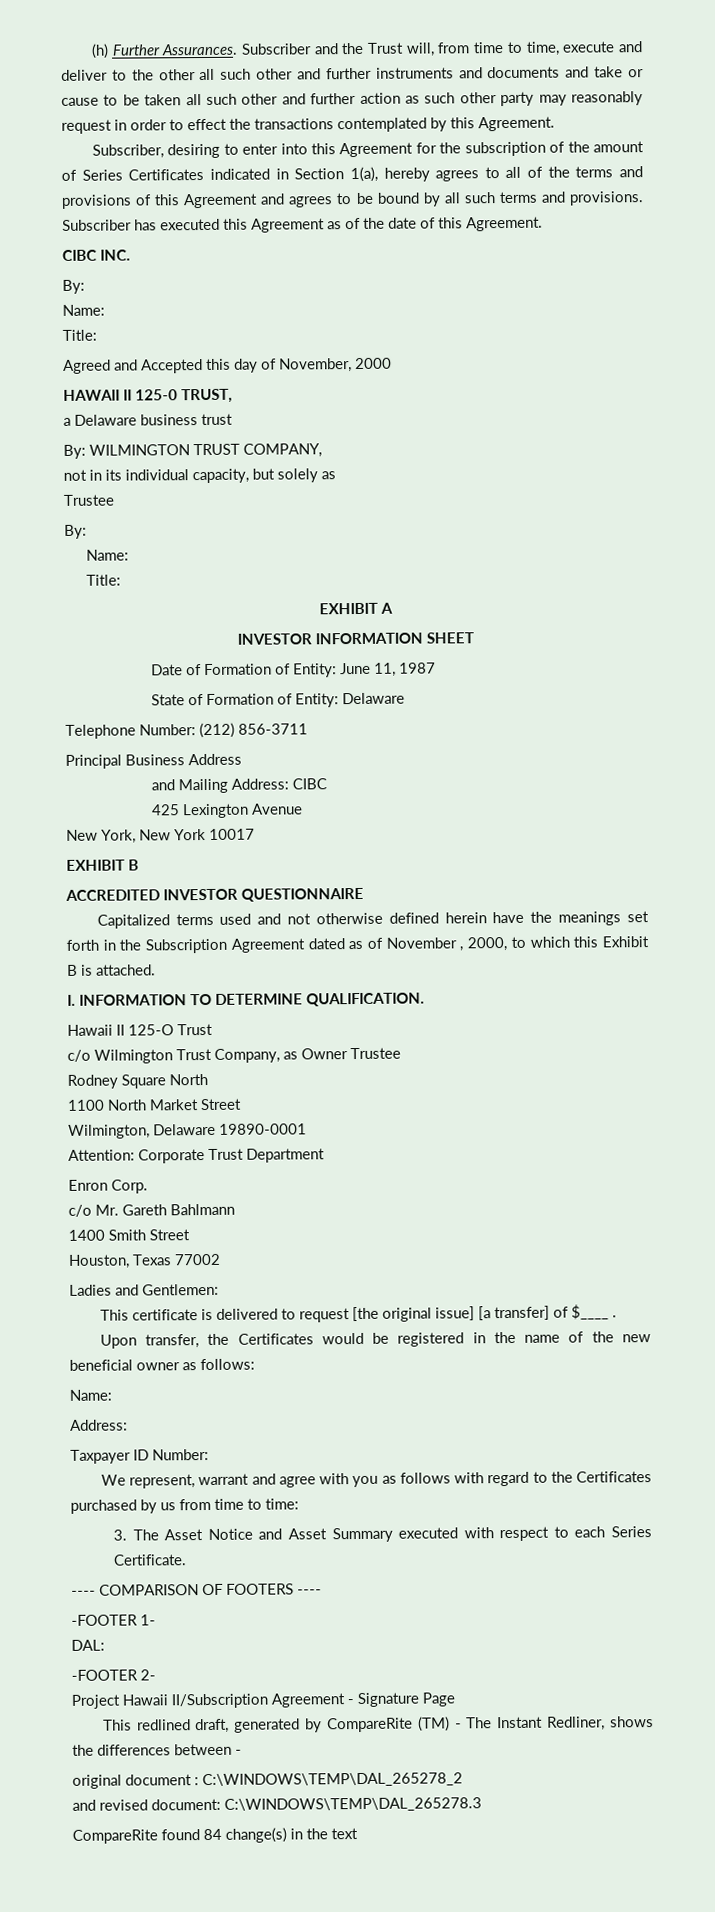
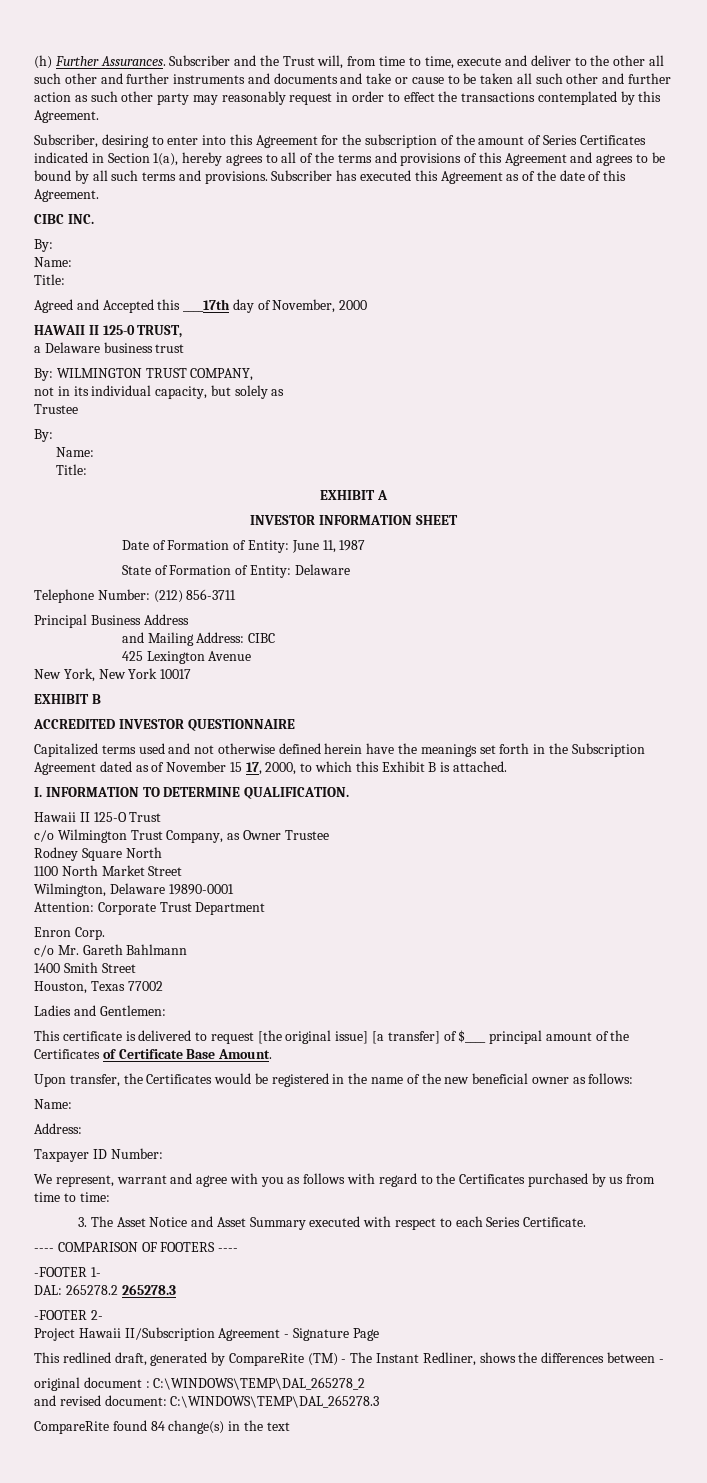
(231, 364) none -> [183,299,231,312] ____17th
[459,946,464,952] , -> [229,762,262,775] 15 17,
[611,1315,617,1318] . -> [489,1030,630,1044] [34,1049,273,1059] principal amount of the Certificates of Certificate Base Amount.
(105, 1645) none -> [65,1284,176,1295] 265278.2 265278.3

